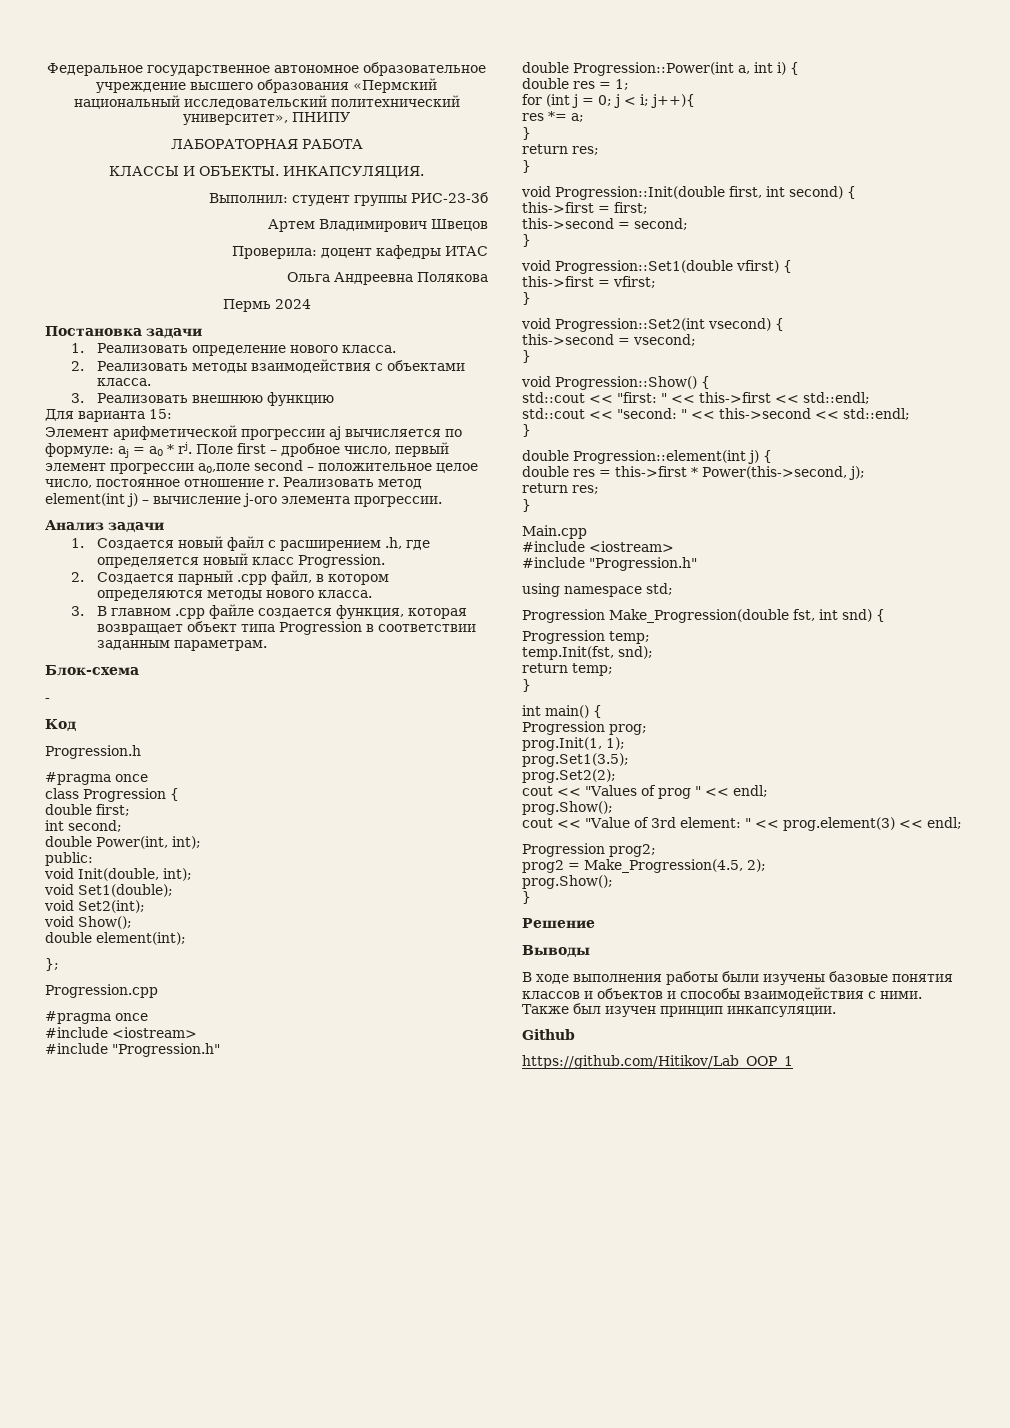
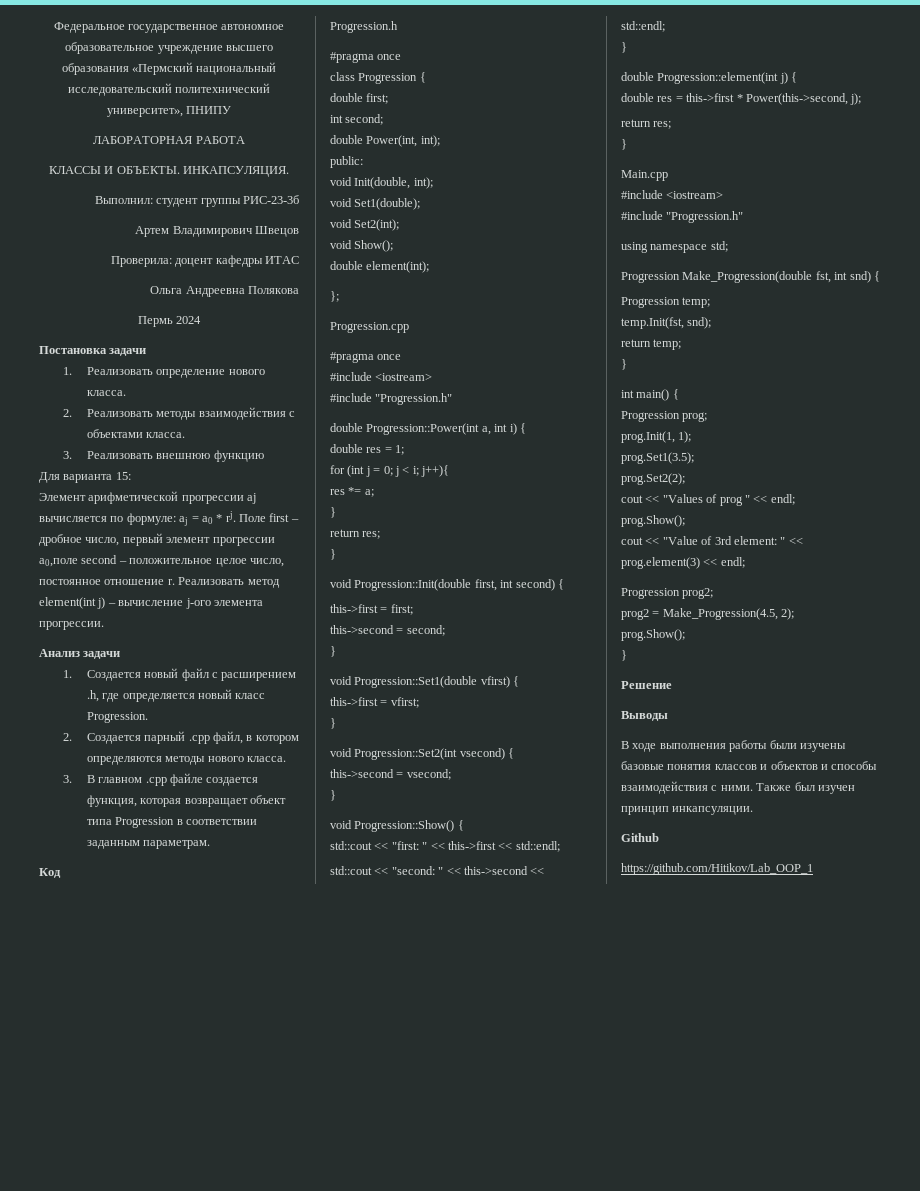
[45,665,139,676] [45,698,50,702] // Блок-схема // - -> (211, 844) none

